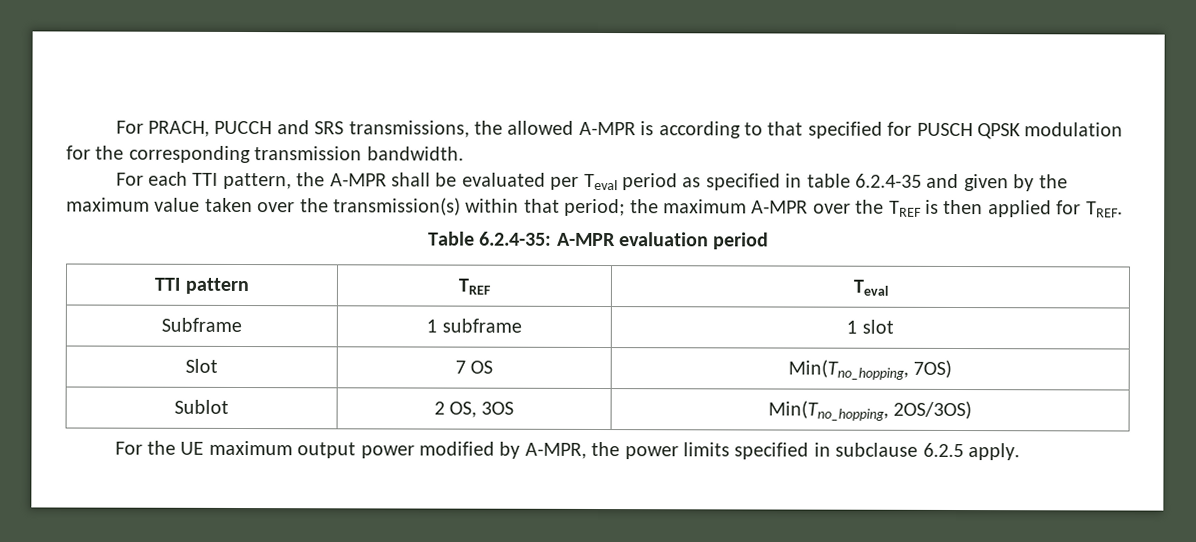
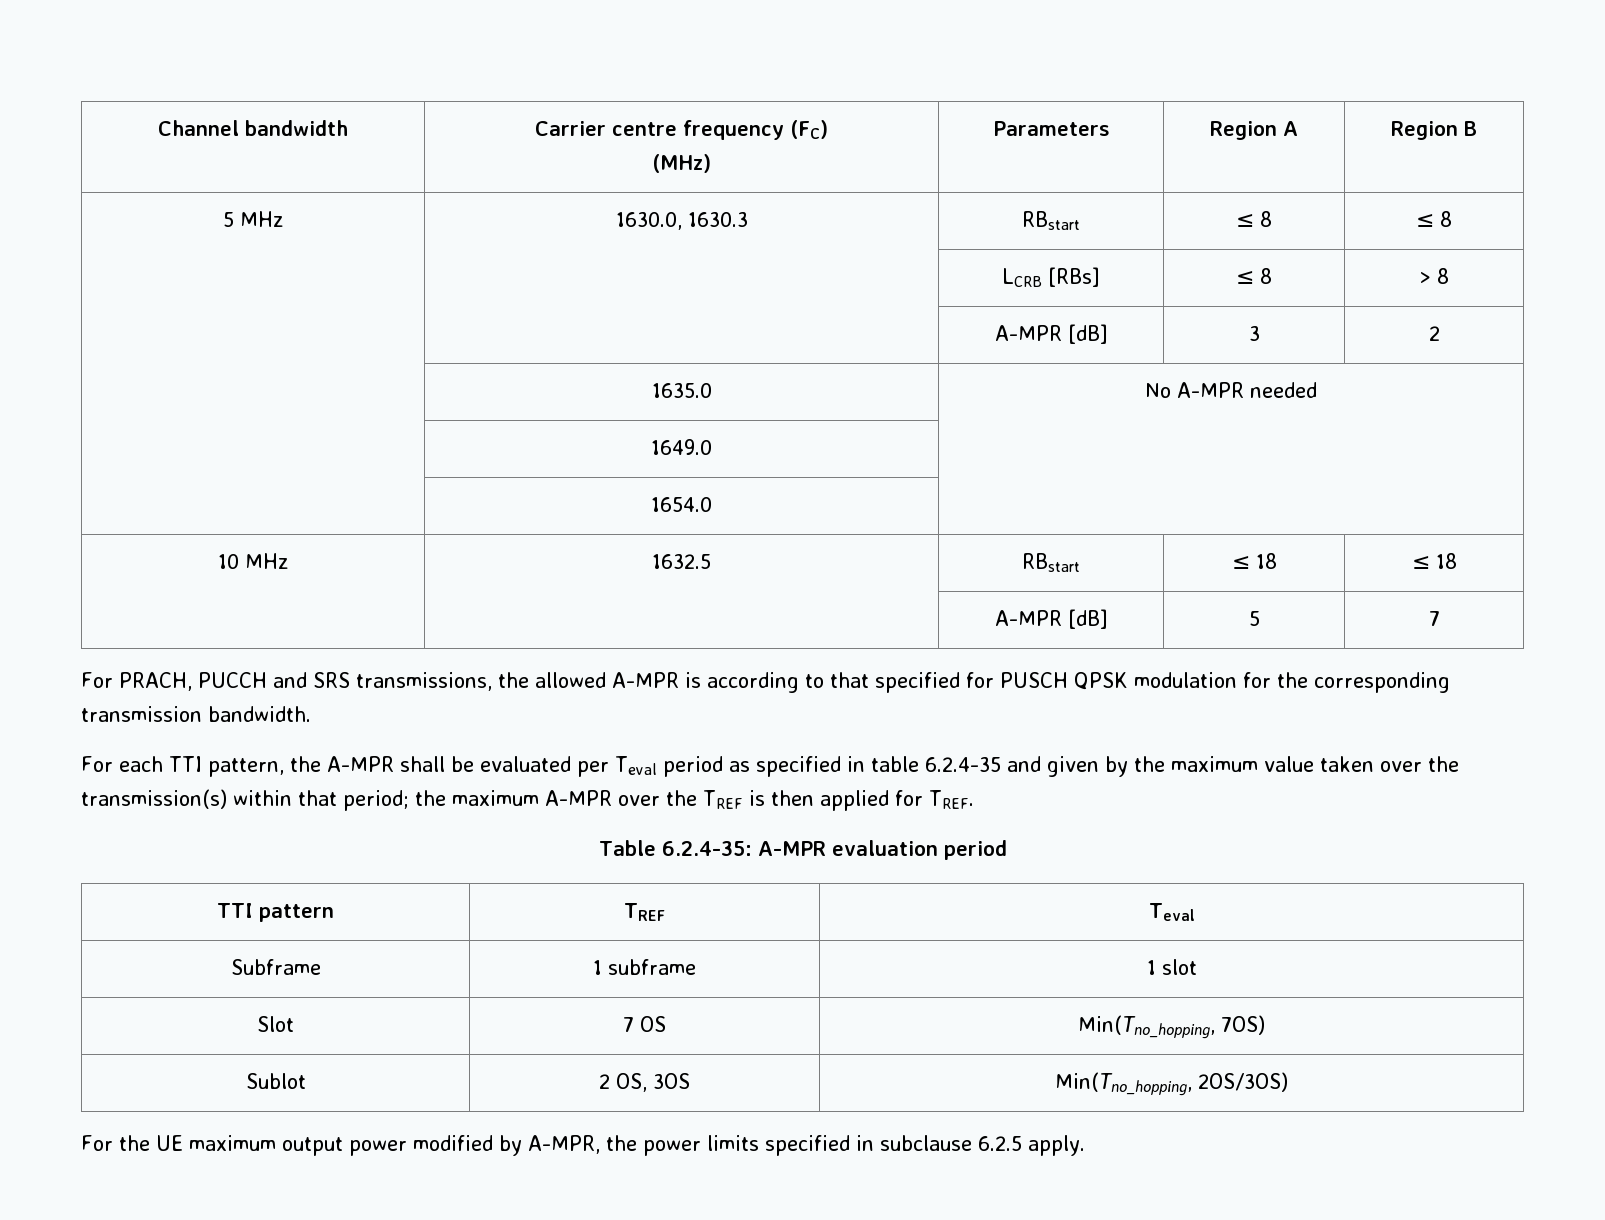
(115, 127) none -> [158,120,348,136] [535,120,828,140] [652,154,711,173] [992,121,1110,136] [1210,121,1298,140] [1391,121,1477,140] [222,211,284,227] [615,212,748,230] [1022,211,1080,230] [1236,211,1272,227] [1416,211,1452,227] [1002,267,1100,287] [1236,268,1272,284] [1419,268,1449,284] [994,324,1108,344] [1248,326,1260,341] [1428,326,1440,341] [651,383,712,398] [1145,382,1317,398] [651,439,712,455] [651,497,712,512] [217,553,289,569] [652,554,711,569] [1022,553,1080,572] [1231,553,1277,569] [1411,553,1457,569] [994,609,1108,629] [1248,611,1260,626] [1428,611,1440,626] Channel bandwidth | Carrier centre frequency (FC) // (MHz) | Parameters | Region A | Region B // 5 MHz | 1630.0, 1630.3 | RBstart | ≤ 8 | ≤ 8 // | | LCRB [RBs] | ≤ 8 | > 8 // | | A-MPR [dB] | 3 | 2 // | 1635.0 | No A-MPR needed // | 1649.0 | // | 1654.0 | // 10 MHz | 1632.5 | RBstart | ≤ 18 | ≤ 18 // | | A-MPR [dB] | 5 | 7 //

